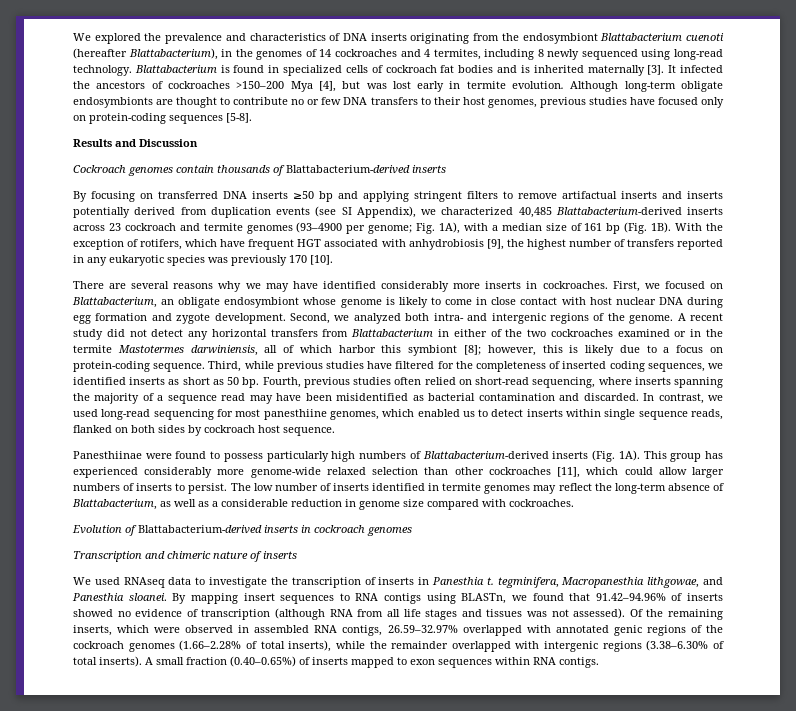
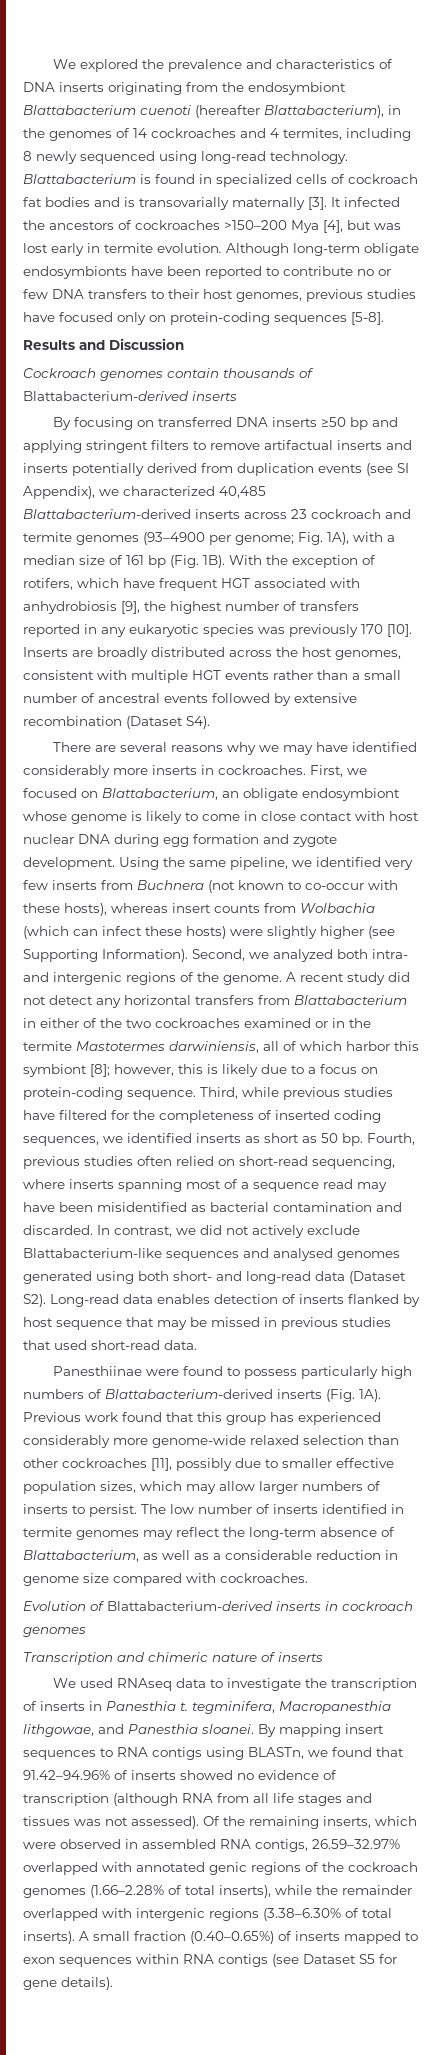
[533,65,584,73] inherited -> [139,197,229,210] transovarially
[156,97,218,108] are thought -> [131,266,262,279] have been reported
(333, 260) none -> [23,647,401,660] [23,670,401,683] [23,693,357,706] [23,716,210,729] Inserts are broadly distributed across the host genomes, consistent with multiple HGT events rather than a small number of ancestral events followed by extensive recombination (Dataset S4).
(286, 318) none -> [119,857,413,870] [23,880,398,893] [23,903,375,916] [23,926,395,939] [23,949,188,962] Using the same pipeline, we identified very few inserts from Buchnera (not known to co-occur with these hosts), whereas insert counts from Wolbachia (which can infect these hosts) were slightly higher (see Supporting Information).
[73,393,140,404] the majority -> [186,1180,221,1189] most
[73,409,723,420] [73,425,335,436] used long-read sequencing for most panesthiine genomes, which enabled us to detect inserts within single sequence reads, flanked on both sides by cockroach host sequence. -> [200,1225,360,1238] [23,1248,400,1261] [23,1271,406,1284] [23,1294,420,1307] [23,1317,391,1330] [23,1340,197,1350] did not actively exclude Blattabacterium-like sequences and analysed genomes generated using both short- and long-read data (Dataset S2). Long-read data enables detection of inserts flanked by host sequence that may be missed in previous studies that used short-read data.
[643,451,667,459] This -> [23,1412,222,1422] Previous work found that this
[586,467,653,475] which could -> [176,1458,394,1471] [23,1481,216,1494] possibly due to smaller effective population sizes, which may
[559,657,599,668] contigs. -> [218,1954,397,1967] [23,1977,113,1990] contigs (see Dataset S5 for gene details).

